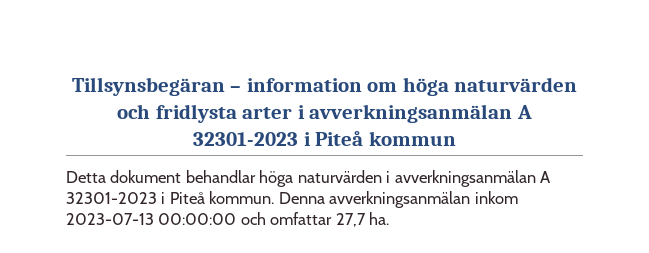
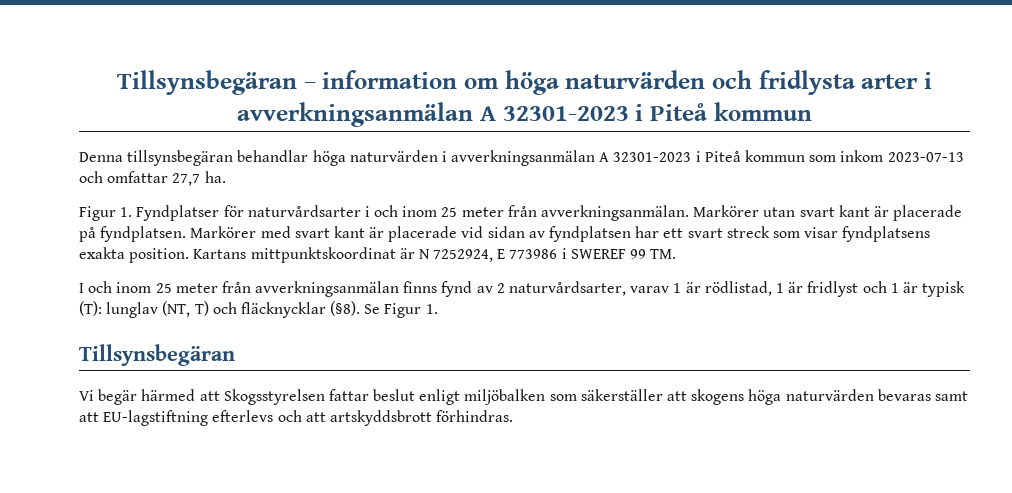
[66,170,182,183] Detta dokument -> [79,150,234,166] Denna tillsynsbegäran
[209,191,471,208] kommun. Denna avverkningsanmälan -> [745,150,837,162] kommun som
[158,213,237,225] 00:00:00 -> (964, 157) none
(390, 218) none -> [79,205,963,221] [79,226,931,242] [79,247,677,263] [79,281,966,297] [79,301,438,318] [79,344,235,366] [79,389,968,405] [79,410,514,426] // Figur 1. Fyndplatser för naturvårdsarter i och inom 25 meter från avverkningsanmälan. Markörer utan svart kant är placerade på fyndplatsen. Markörer med svart kant är placerade vid sidan av fyndplatsen har ett svart streck som visar fyndplatsens exakta position. Kartans mittpunktskoordinat är N 7252924, E 773986 i SWEREF 99 TM. // I och inom 25 meter från avverkningsanmälan finns fynd av 2 naturvårdsarter, varav 1 är rödlistad, 1 är fridlyst och 1 är typisk (T): lunglav (NT, T) och fläcknycklar (§8). Se Figur 1. // Tillsynsbegäran // Vi begär härmed att Skogsstyrelsen fattar beslut enligt miljöbalken som säkerställer att skogens höga naturvärden bevaras samt att EU-lagstiftning efterlevs och att artskyddsbrott förhindras.

